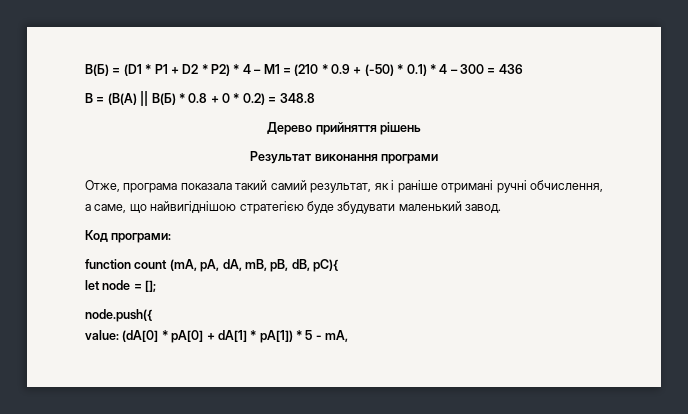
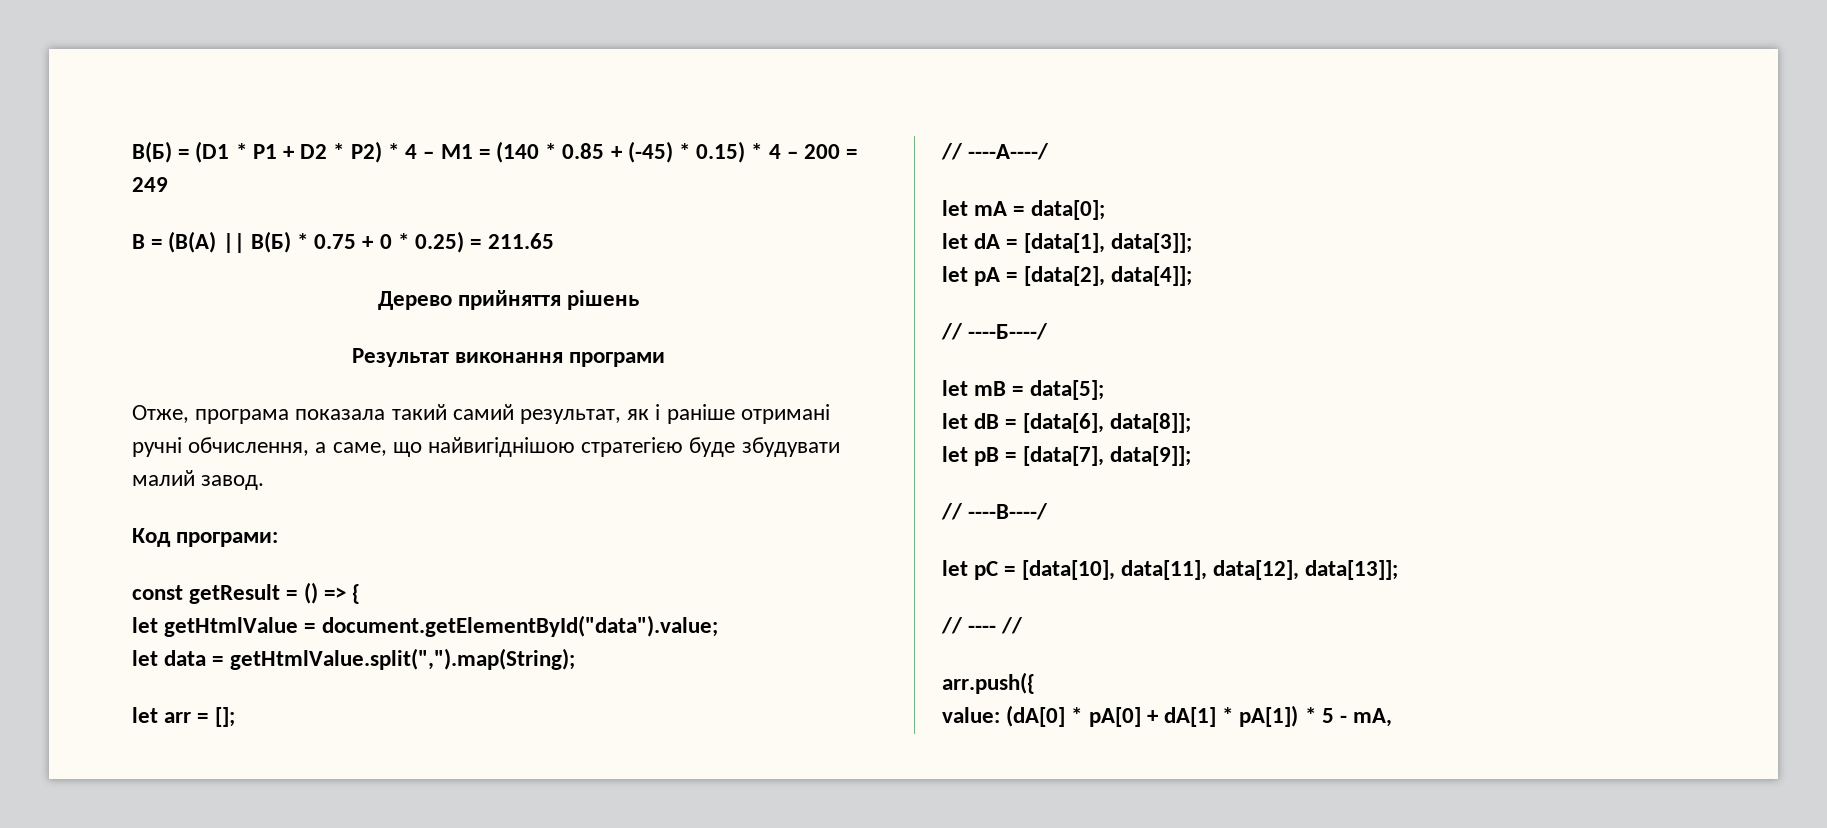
[294,64,523,76] (210 * 0.9 + (-50) * 0.1) * 4 – 300 = 436 -> [495,141,858,163] [132,177,168,192] (140 * 0.85 + (-45) * 0.15) * 4 – 200 = 249
[188,93,208,103] 0.8 -> [314,234,357,249] 0.75
[242,93,315,105] 0.2) = 348.8 -> [415,231,554,253] 0.25) = 211.65
[398,201,462,211] маленький -> [132,470,195,486] малий
[85,259,338,272] [85,280,157,292] [85,309,152,322] function count (mA, pA, dA, mB, pB, dB, pC){ // let node = []; // node.push({ -> [132,582,361,604] [132,615,718,637] [132,648,575,670] [132,707,235,727] [941,143,1050,160] [942,200,1105,220] [942,233,1192,253] [942,266,1192,286] [941,323,1049,340] [942,380,1104,400] [942,413,1191,433] [942,446,1191,466] [941,503,1049,520] [942,560,1399,580] [941,617,1024,634] [942,672,1035,694] const getResult = () => { // let getHtmlValue = document.getElementById("data").value; // let data = getHtmlValue.split(",").map(String); // let arr = []; // // ----А----/ // let mA = data[0]; // let dA = [data[1], data[3]]; // let pA = [data[2], data[4]]; // // ----Б----/ // let mB = data[5]; // let dB = [data[6], data[8]]; // let pB = [data[7], data[9]]; // // ----В----/ // let pC = [data[10], data[11], data[12], data[13]]; // // ---- // // arr.push({

